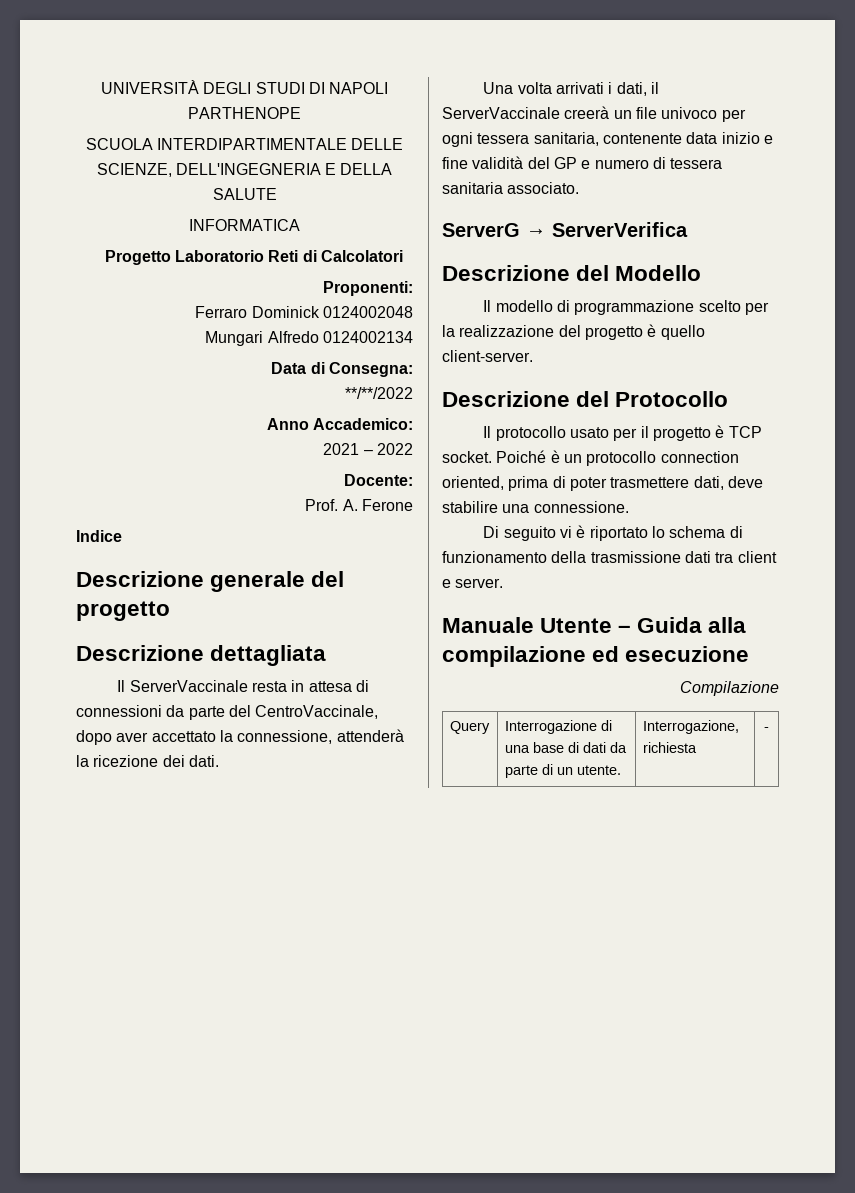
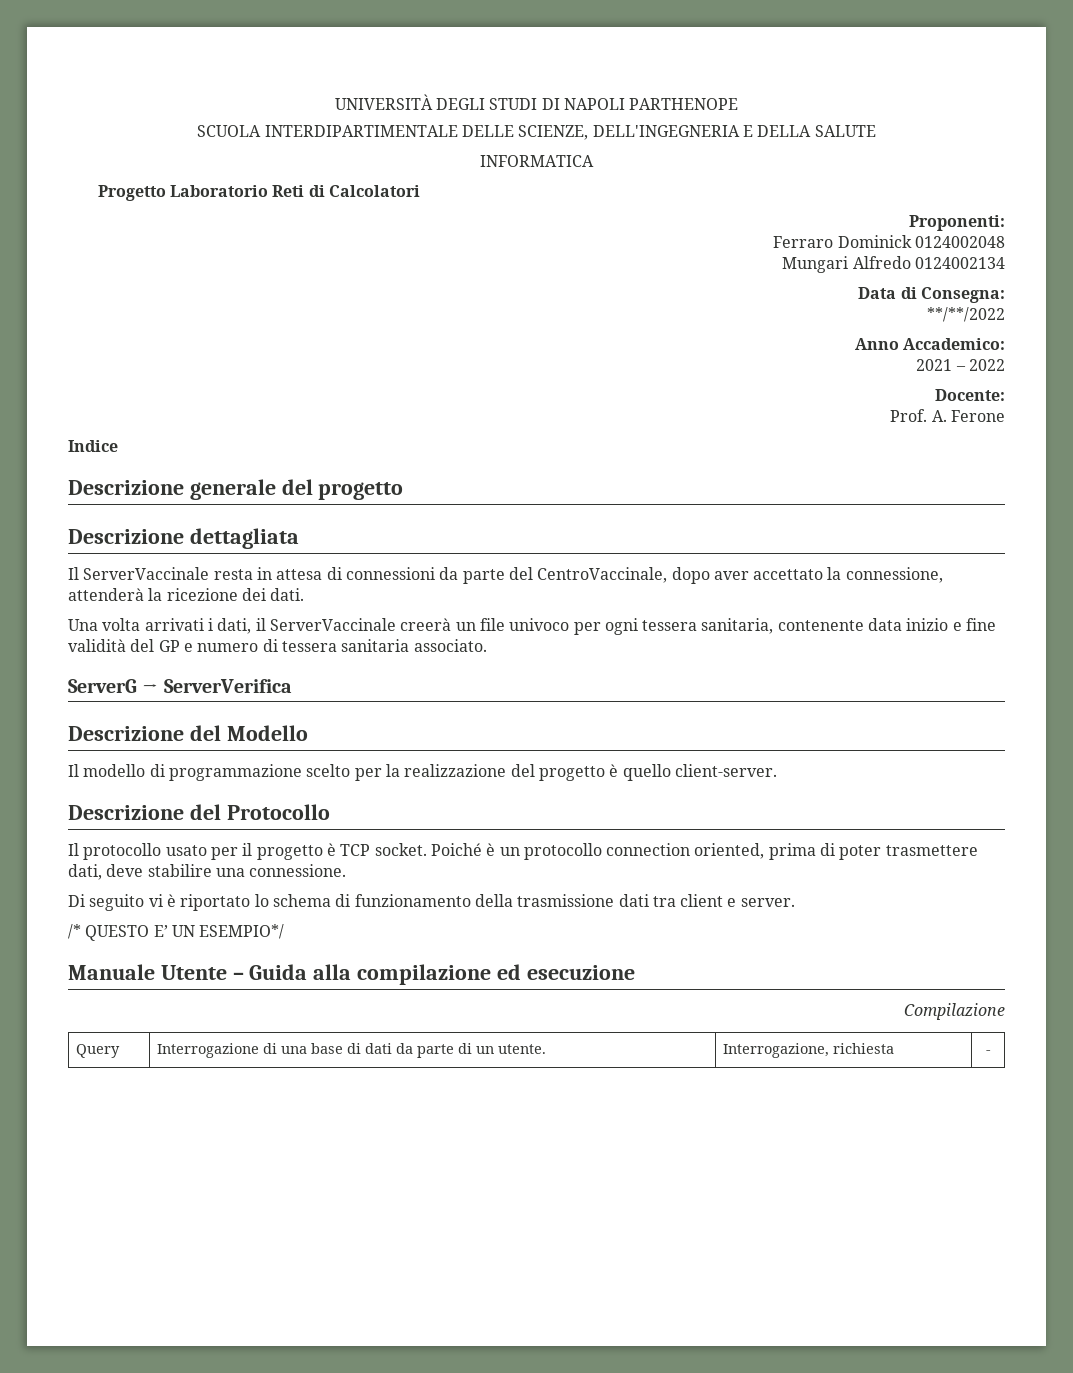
(504, 583) none -> [68,924,285,941] // /* QUESTO E’ UN ESEMPIO*/

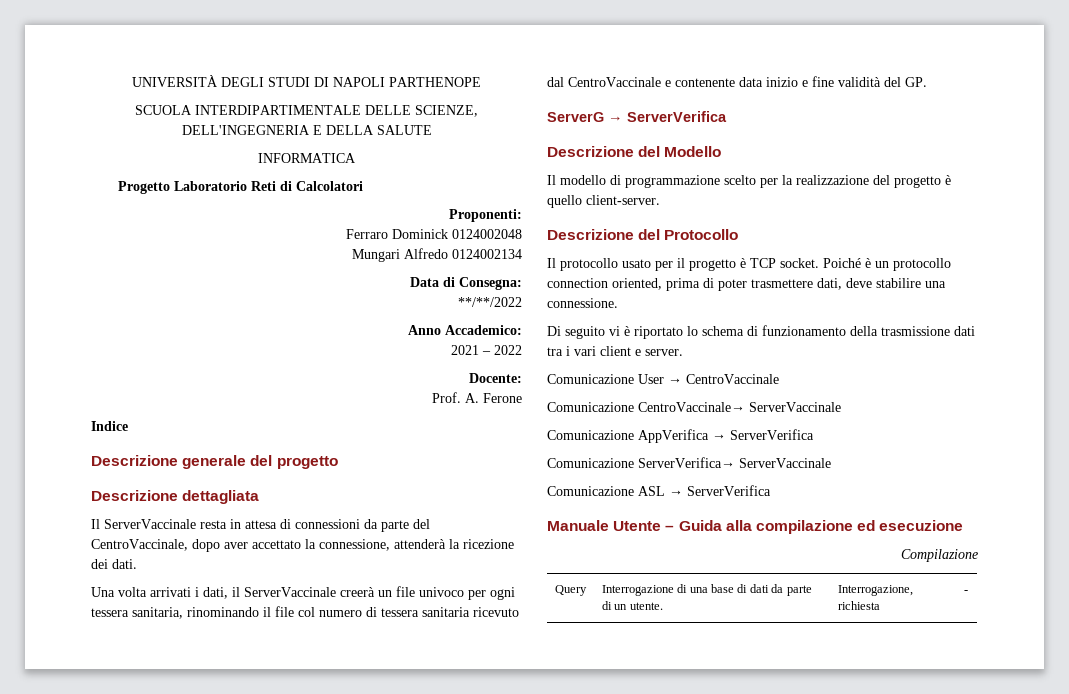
(774, 626) none -> [187,606,519,617] [547,77,671,87] rinominando il file col numero di tessera sanitaria ricevuto dal CentroVaccinale e
[158,639,487,652] GP e numero di tessera sanitaria associato. -> [905,77,927,87] GP.
(676, 901) none -> [566,346,596,356] i vari
[68,924,285,941] /* QUESTO E’ UN ESEMPIO*/ -> [547,374,779,384] [547,402,841,412] [547,429,814,443] [547,457,831,468] [547,485,771,496] Comunicazione User → CentroVaccinale // Comunicazione CentroVaccinale→ ServerVaccinale // Comunicazione AppVerifica → ServerVerifica // Comunicazione ServerVerifica→ ServerVaccinale // Comunicazione ASL → ServerVerifica

